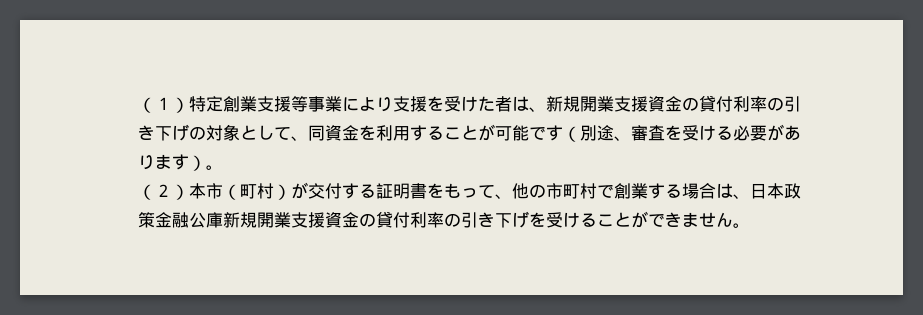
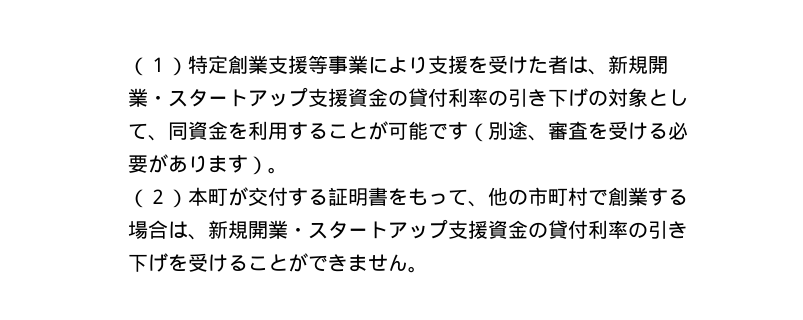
(614, 104) none -> [147,87,308,107] ・スタートアップ
[205,183,291,200] 市（町村） -> [207,188,228,206] 町
[749,183,801,199] [137,212,291,228] 日本政策金融公庫新規開業 -> [207,219,448,239] 新規開業・スタートアップ

